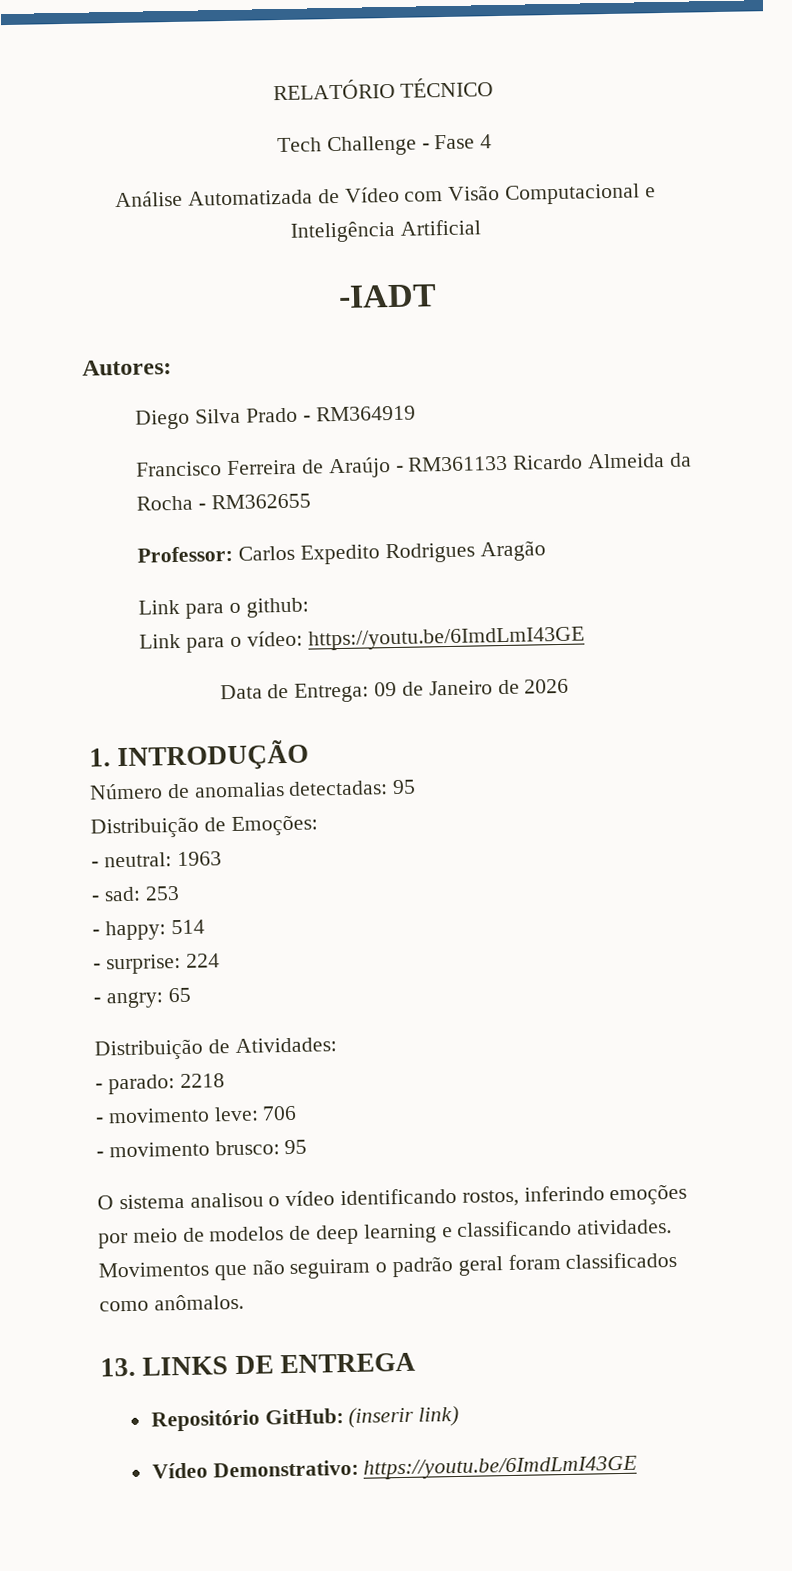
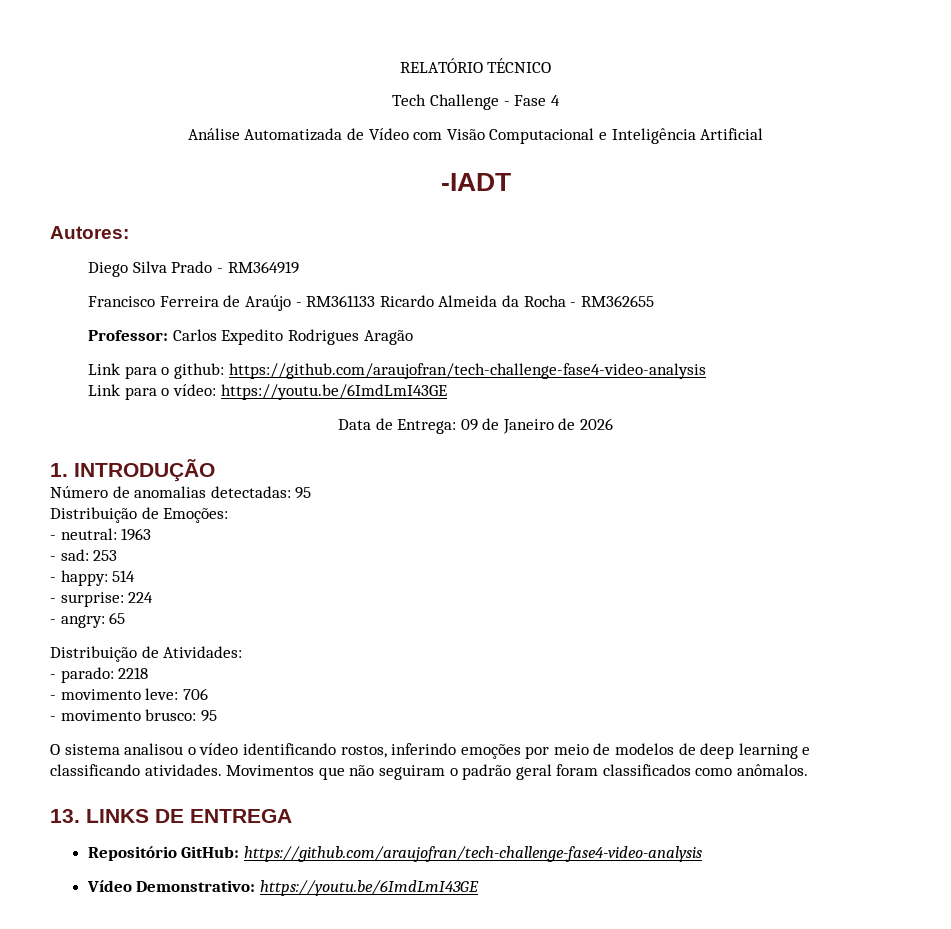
(309, 607) none -> [228,363,706,379] https://github.com/araujofran/tech-challenge-fase4-video-analysis
[348,1405,460,1428] (inserir link) -> [244,846,703,862] https://github.com/araujofran/tech-challenge-fase4-video-analysis

